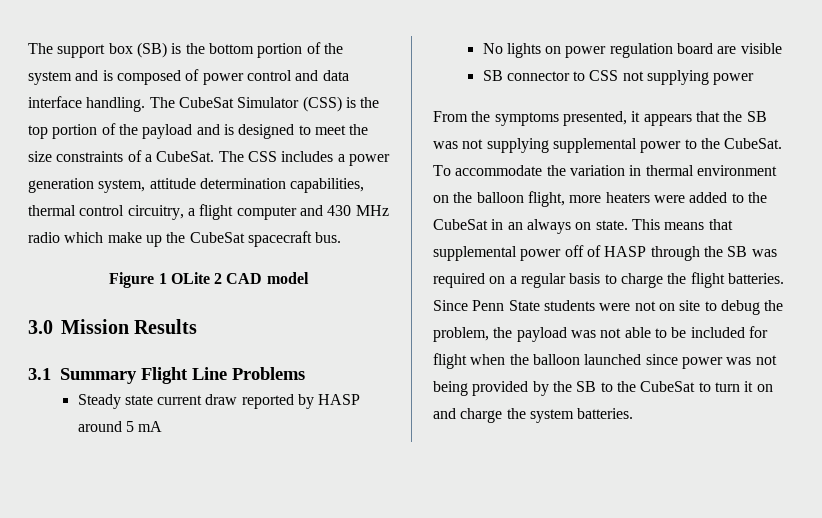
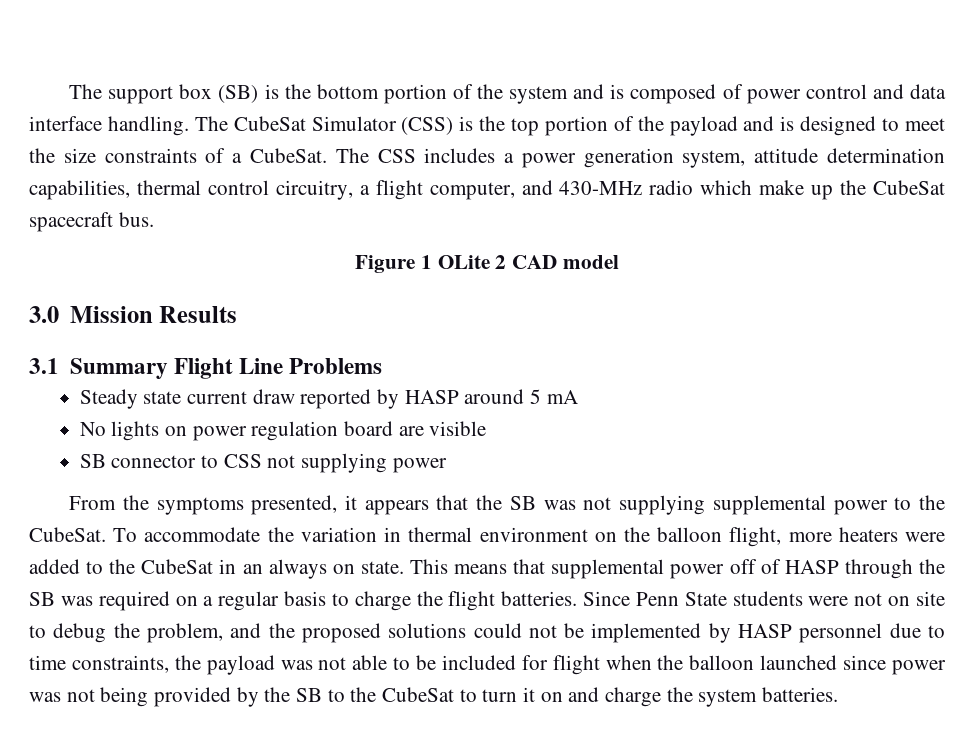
[236,205,389,220] computer and 430 MHz -> [429,180,643,200] computer, and 430-MHz
(489, 334) none -> [230,623,945,643] [29,655,169,673] and the proposed solutions could not be implemented by HASP personnel due to time constraints,

